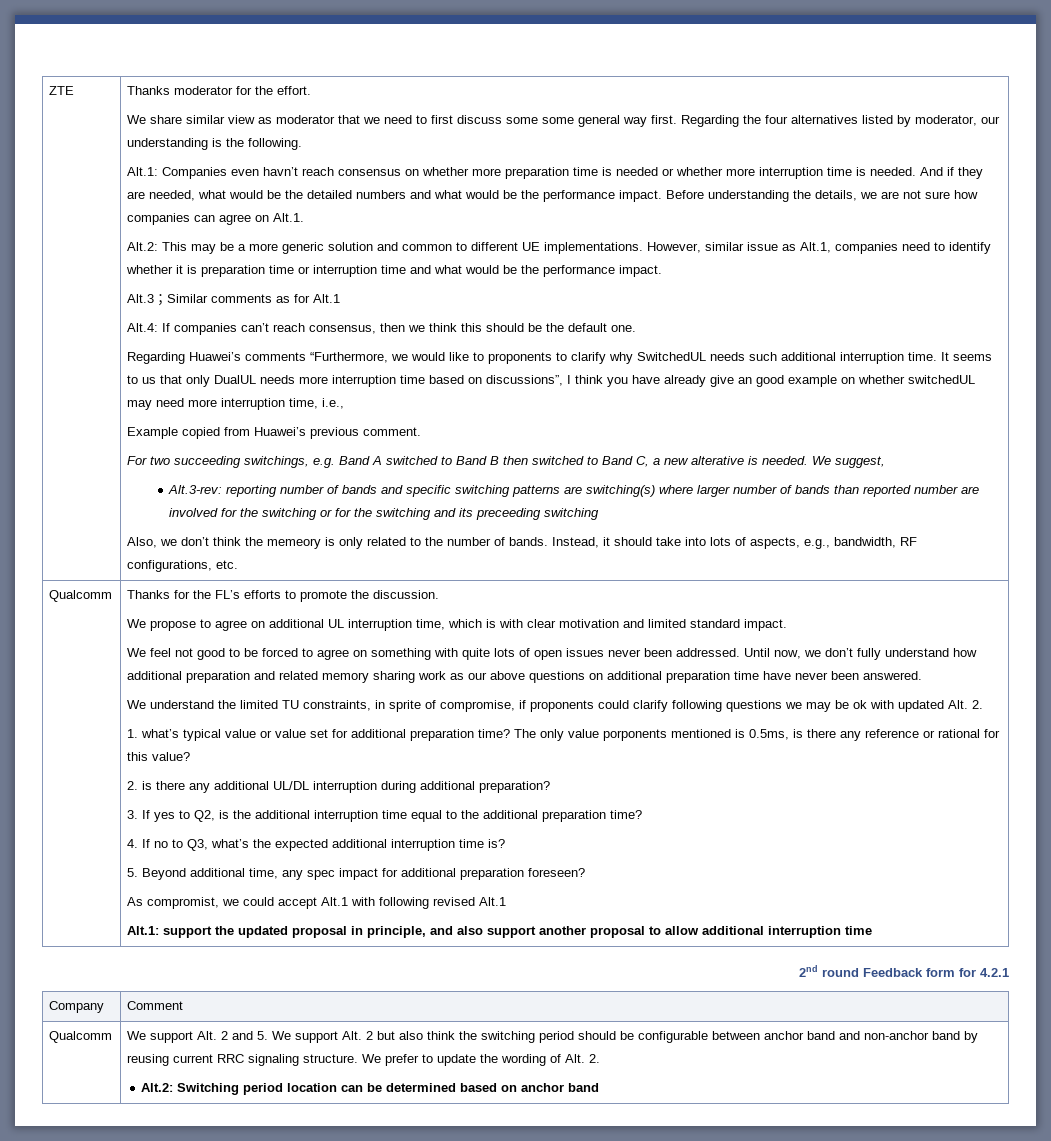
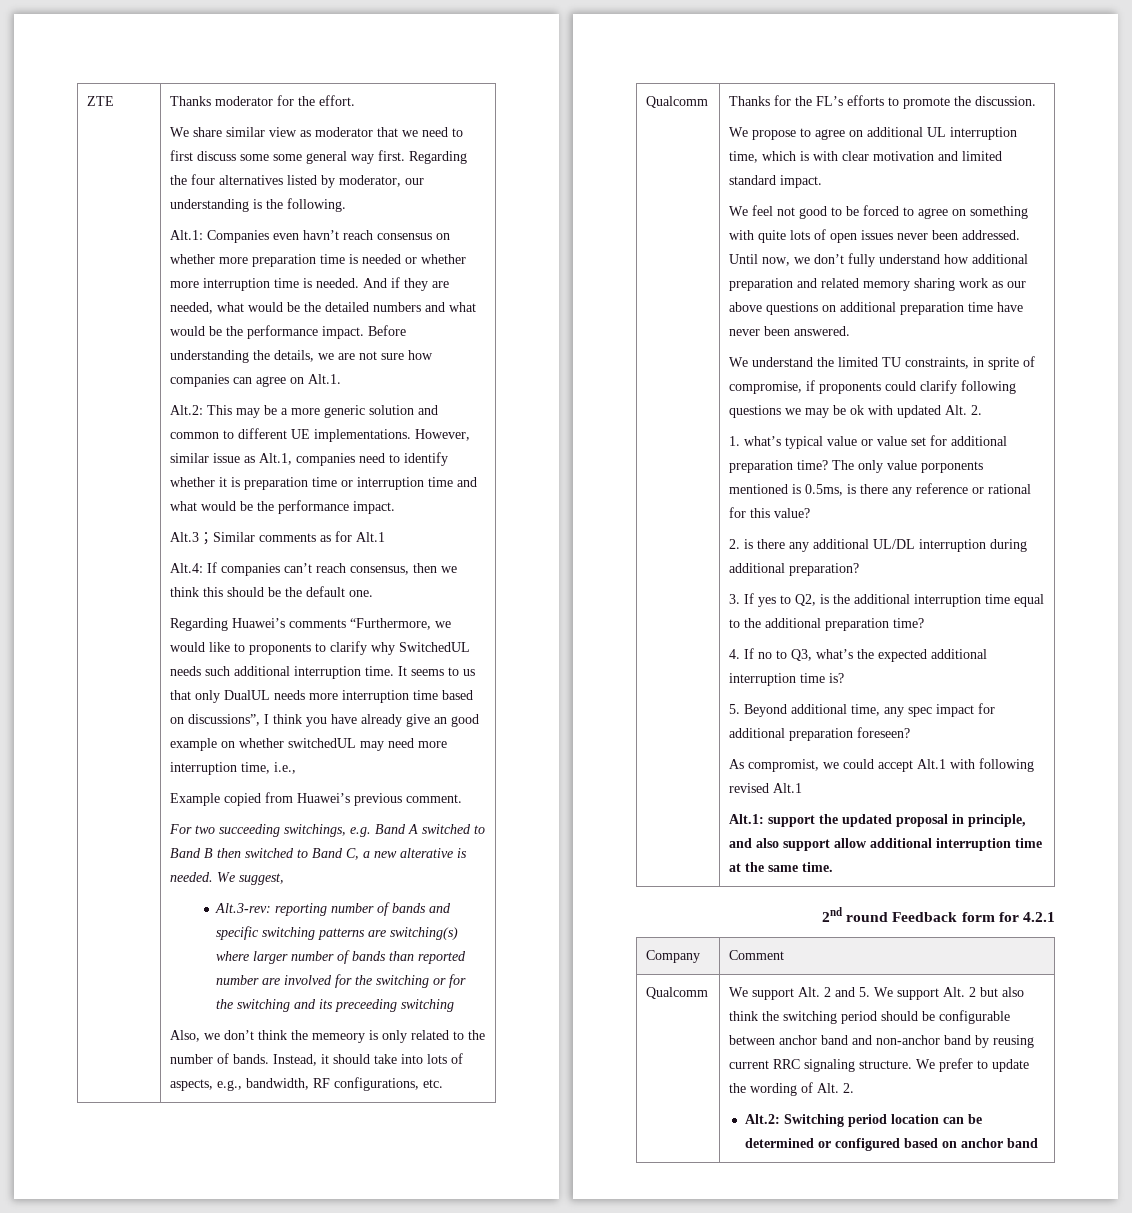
[539,926,662,938] another proposal to -> (831, 845) none
(873, 930) none -> [729,862,834,872] at the same time.
(457, 1087) none -> [817,1138,900,1151] or configured

